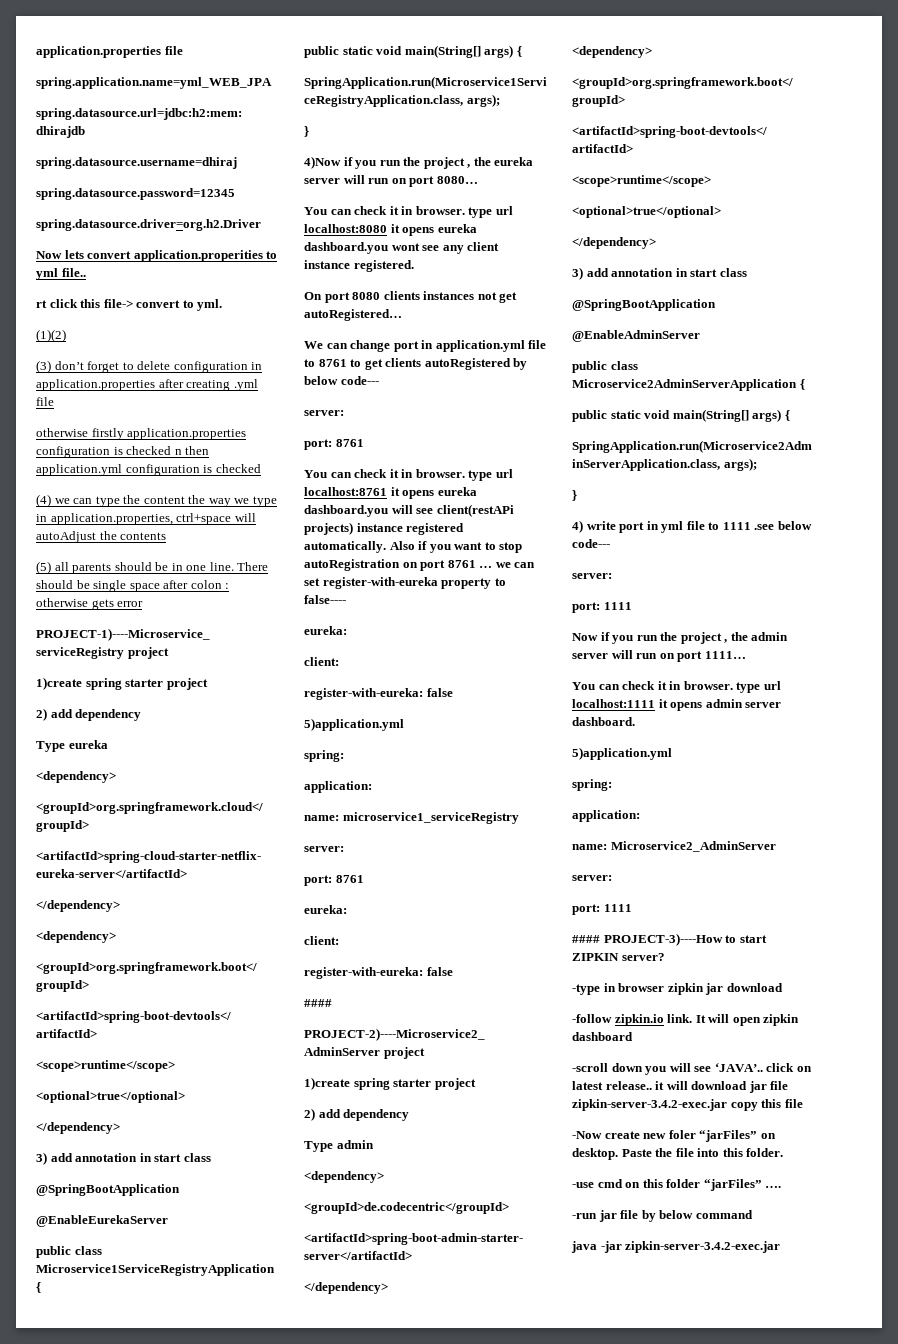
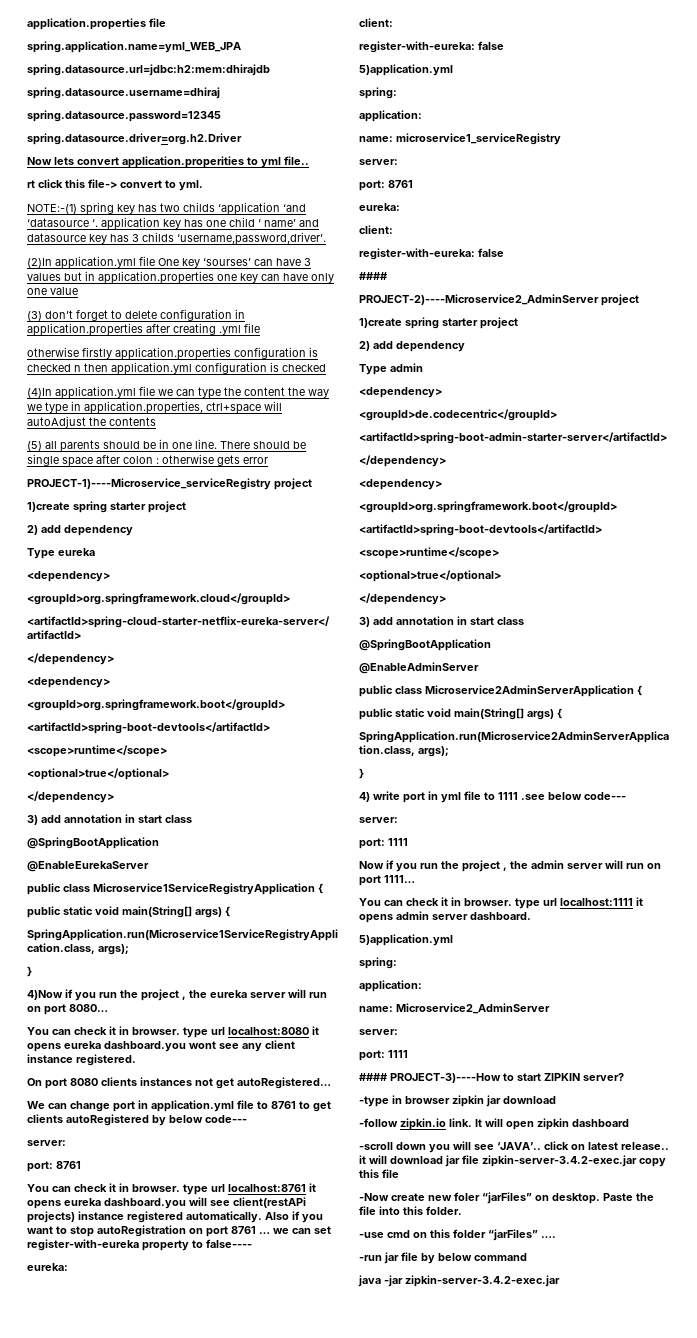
[36,329,66,342] (1)(2) -> [27,202,306,215] [27,217,319,230] [27,232,326,245] [27,256,311,269] [27,271,334,284] [27,287,78,295] NOTE:-(1) spring key has two childs ‘application ‘and ‘datasource ‘. application key has one child ‘ name’ and datasource key has 3 childs ‘username,password,driver’. // (2)In application.yml file One key ‘sourses’ can have 3 values but in application.properties one key can have only one value
[36,494,51,507] (4) -> [27,386,155,399] (4)In application.yml file

